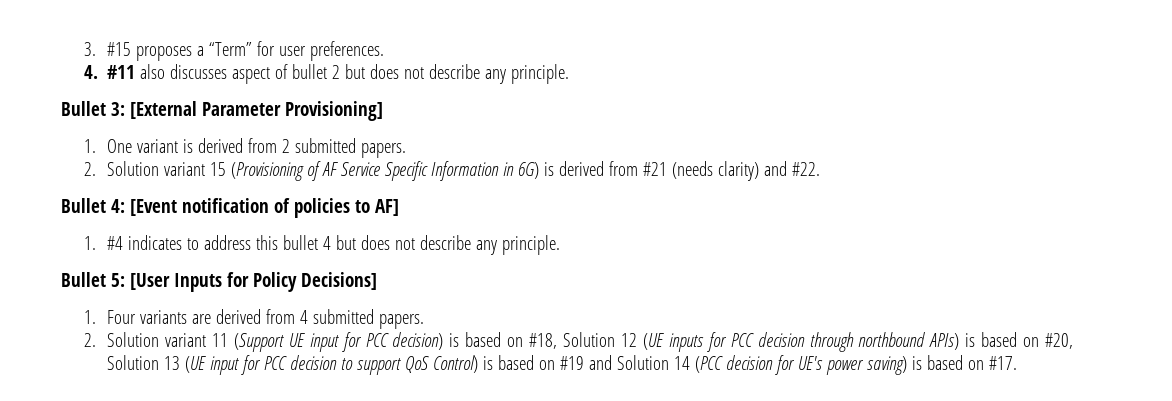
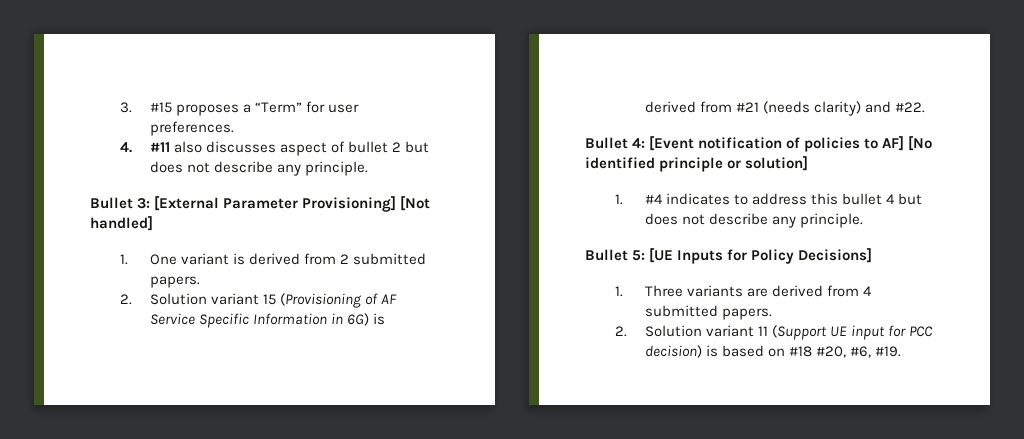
(383, 111) none -> [400,196,431,211] [90,216,153,231] [Not handled]
(399, 207) none -> [908,136,933,151] [585,156,809,172] [No identified principle or solution]
[129,273,170,290] [User -> [649,248,674,263] [UE
[107,310,137,324] Four -> [644,285,683,297] Three
[529,332,1074,352] [107,355,1018,375] #18, Solution 12 (UE inputs for PCC decision through northbound APIs) is based on #20, Solution 13 (UE input for PCC decision to support QoS Control) is based on #19 and Solution 14 (PCC decision for UE's power saving) is based on #17. -> [789,346,902,358] #18 #20, #6, #19.

